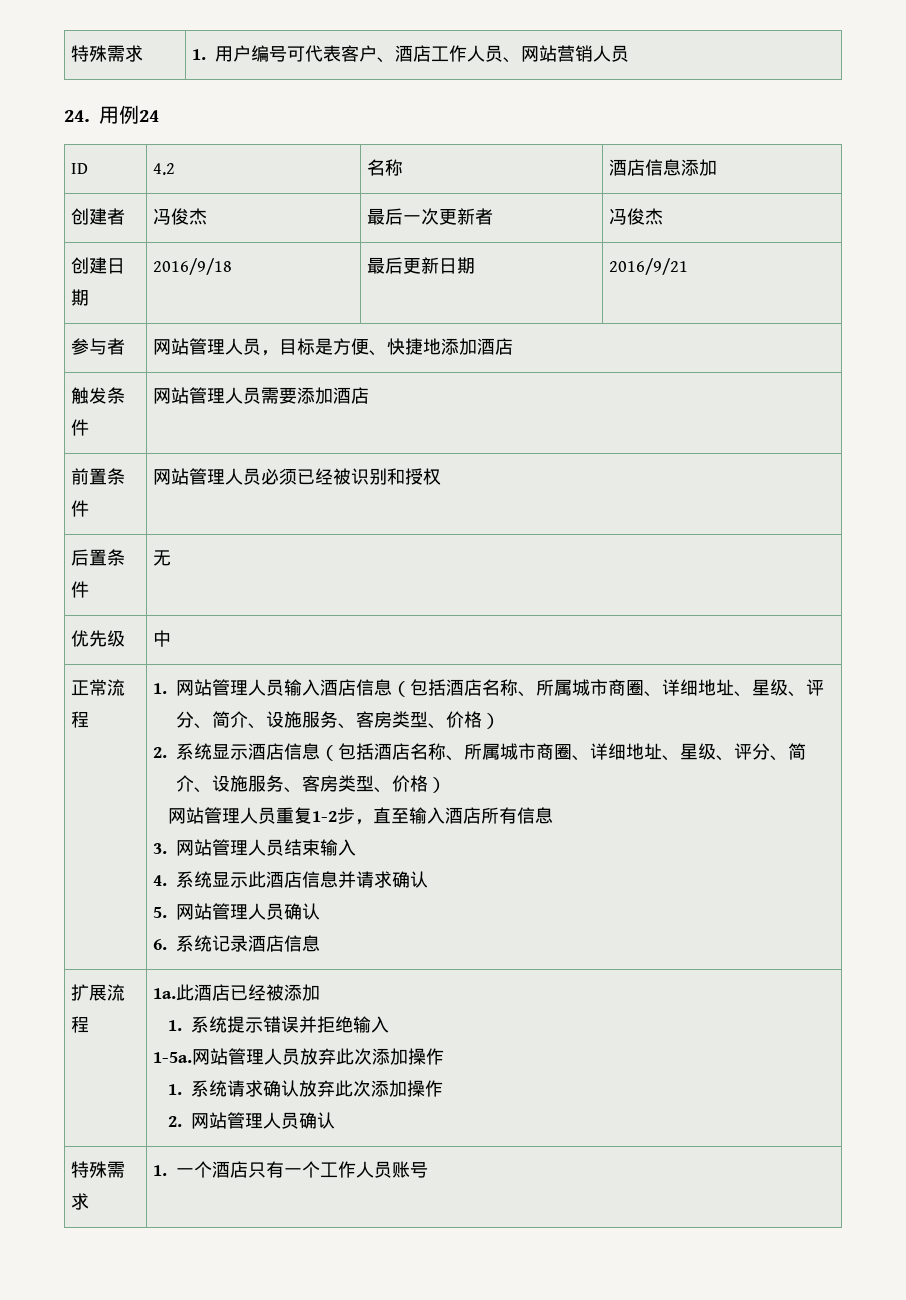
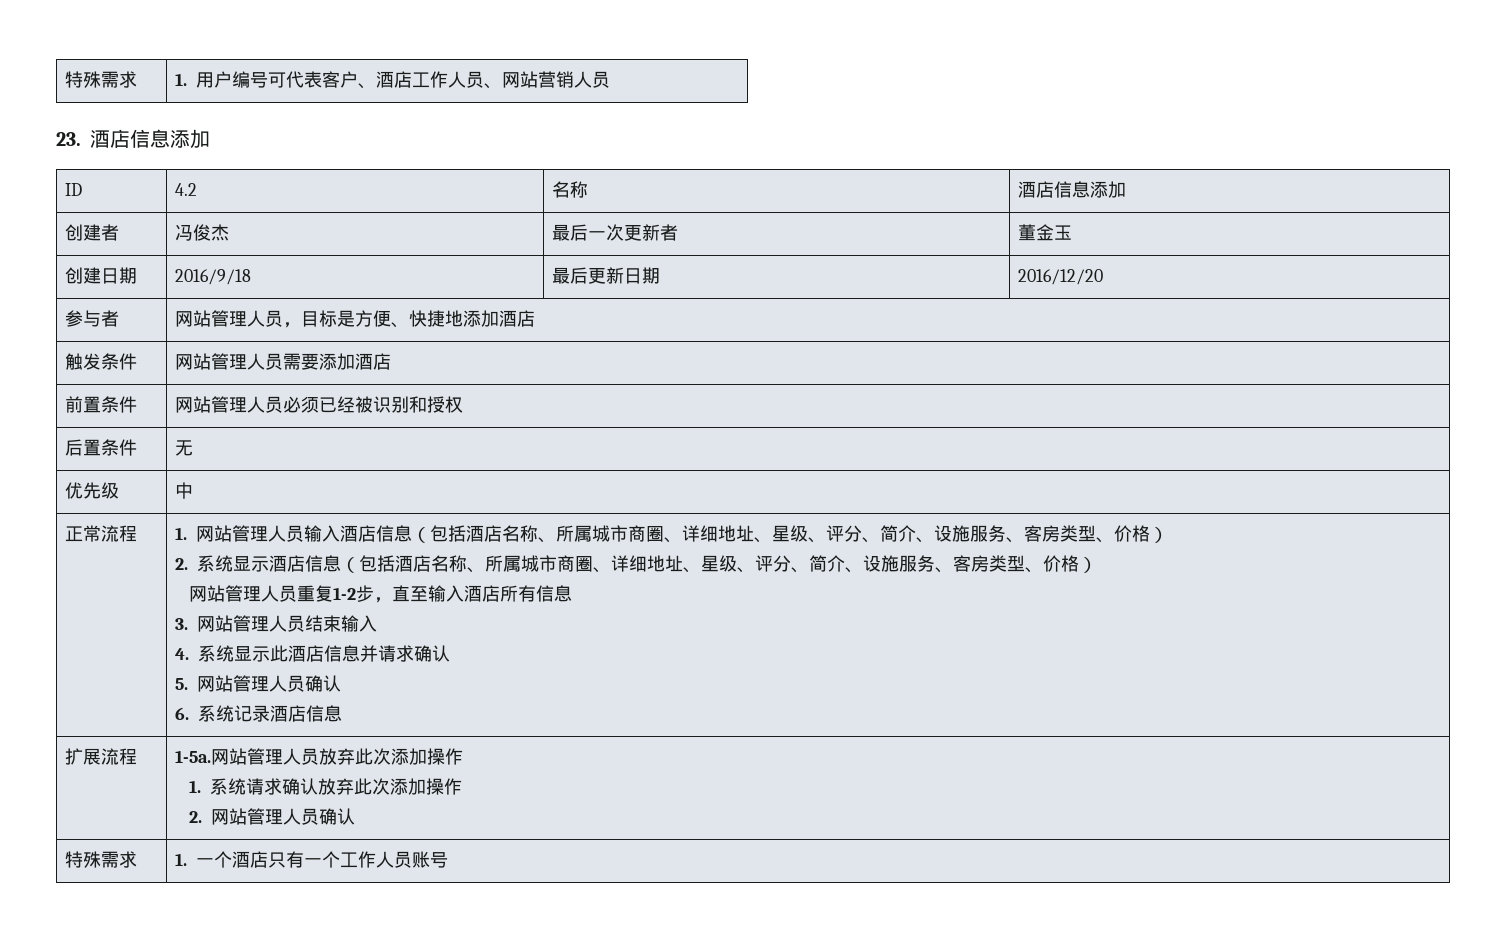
[64,105,159,124] 24.用例24 -> [56,129,210,149] 23.酒店信息添加
[609,208,664,225] 冯俊杰 -> [1018,224,1073,241] 董金玉
[609,258,689,275] 2016/9/21 -> [1018,269,1104,285] 2016/12/20
[153,984,321,1001] [167,1016,389,1033] 1a.此酒店已经被添加 // 1.系统提示错误并拒绝输入 // -> (138, 756) none

